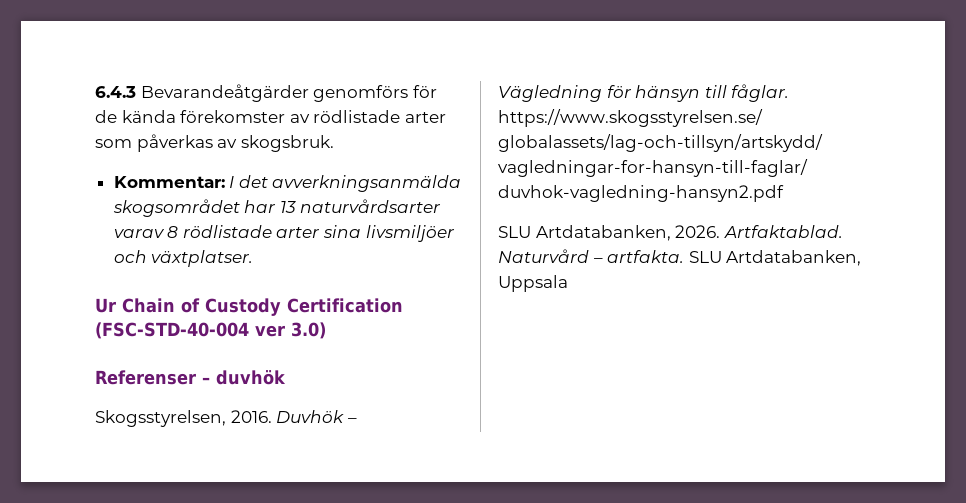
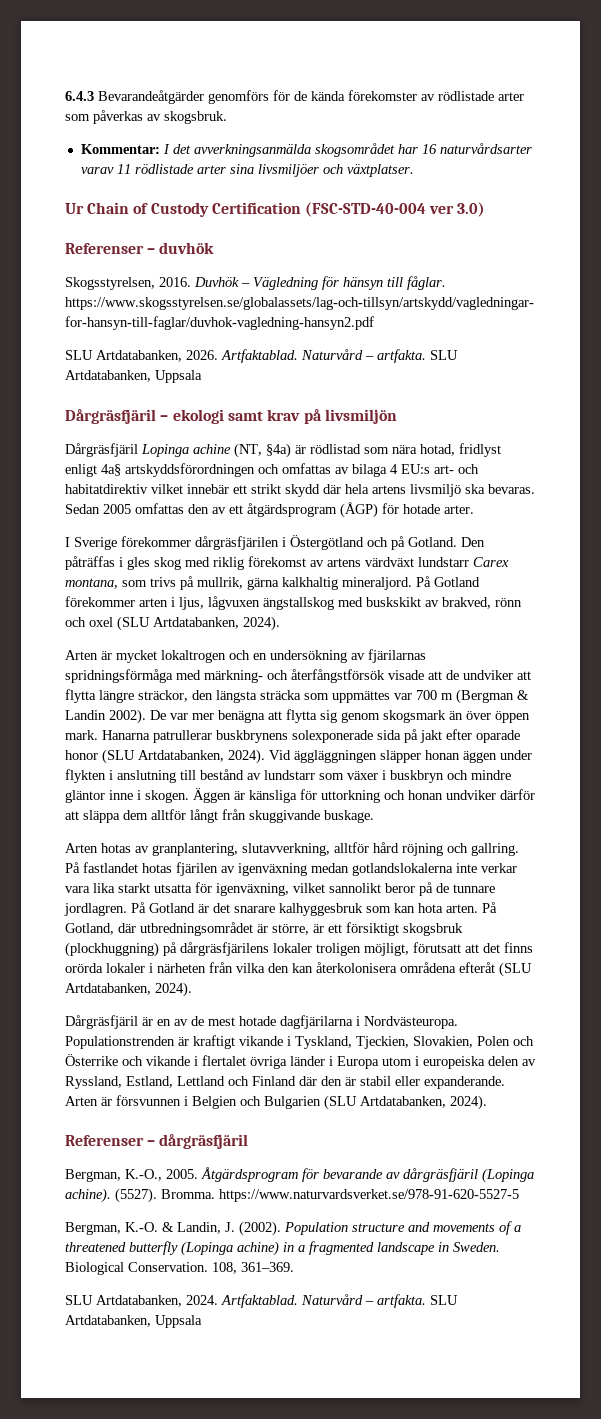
[279,201,296,213] 13 -> [421,144,437,154] 16
[167,226,179,238] 8 -> [116,164,131,174] 11
(568, 283) none -> [65,409,397,424] [65,443,501,458] [65,463,479,477] [65,484,535,497] [65,502,474,518] [65,535,485,550] [65,556,509,570] [65,576,480,590] [65,596,522,610] [65,616,280,631] [65,649,426,663] [65,669,531,683] [65,689,529,704] [65,709,530,724] [65,729,520,743] [65,749,532,764] [65,769,511,783] [65,788,535,803] [65,809,374,823] [65,842,519,856] [65,862,517,876] [65,882,495,896] [64,902,497,916] [65,922,463,936] [65,942,533,957] [65,962,532,977] [65,982,192,997] [65,1015,458,1029] [65,1035,534,1049] [65,1054,536,1069] [65,1076,505,1089] [65,1095,487,1110] [65,1134,249,1149] [65,1167,534,1183] [65,1188,519,1203] [65,1221,521,1236] [65,1241,500,1256] [65,1262,294,1275] [65,1294,458,1308] [65,1315,202,1328] // Dårgräsfjäril – ekologi samt krav på livsmiljön // Dårgräsfjäril Lopinga achine (NT, §4a) är rödlistad som nära hotad, fridlyst enligt 4a§ artskyddsförordningen och omfattas av bilaga 4 EU:s art- och habitatdirektiv vilket innebär ett strikt skydd där hela artens livsmiljö ska bevaras. Sedan 2005 omfattas den av ett åtgärdsprogram (ÅGP) för hotade arter. // I Sverige förekommer dårgräsfjärilen i Östergötland och på Gotland. Den påträffas i gles skog med riklig förekomst av artens värdväxt lundstarr Carex montana, som trivs på mullrik, gärna kalkhaltig mineraljord. På Gotland förekommer arten i ljus, lågvuxen ängstallskog med buskskikt av brakved, rönn och oxel (SLU Artdatabanken, 2024). // Arten är mycket lokaltrogen och en undersökning av fjärilarnas spridningsförmåga med märkning- och återfångstförsök visade att de undviker att flytta längre sträckor, den längsta sträcka som uppmättes var 700 m (Bergman & Landin 2002). De var mer benägna att flytta sig genom skogsmark än över öppen mark. Hanarna patrullerar buskbrynens solexponerade sida på jakt efter oparade honor (SLU Artdatabanken, 2024). Vid äggläggningen släpper honan äggen under flykten i anslutning till bestånd av lundstarr som växer i buskbryn och mindre gläntor inne i skogen. Äggen är känsliga för uttorkning och honan undviker därför att släppa dem alltför långt från skuggivande buskage. // Arten hotas av granplantering, slutavverkning, alltför hård röjning och gallring. På fastlandet hotas fjärilen av igenväxning medan gotlandslokalerna inte verkar vara lika starkt utsatta för igenväxning, vilket sannolikt beror på de tunnare jordlagren. På Gotland är det snarare kalhyggesbruk som kan hota arten. På Gotland, där utbredningsområdet är större, är ett försiktigt skogsbruk (plockhuggning) på dårgräsfjärilens lokaler troligen möjligt, förutsatt att det finns orörda lokaler i närheten från vilka den kan återkolonisera områdena efteråt (SLU Artdatabanken, 2024). // Dårgräsfjäril är en av de mest hotade dagfjärilarna i Nordvästeuropa. Populationstrenden är kraftigt vikande i Tyskland, Tjeckien, Slovakien, Polen och Österrike och vikande i flertalet övriga länder i Europa utom i europeiska delen av Ryssland, Estland, Lettland och Finland där den är stabil eller expanderande. Arten är försvunnen i Belgien och Bulgarien (SLU Artdatabanken, 2024). // Referenser – dårgräsfjäril // Bergman, K.-O., 2005. Åtgärdsprogram för bevarande av dårgräsfjäril (Lopinga achine). (5527). Bromma. https://www.naturvardsverket.se/978-91-620-5527-5 // Bergman, K.-O. & Landin, J. (2002). Population structure and movements of a threatened butterfly (Lopinga achine) in a fragmented landscape in Sweden. Biological Conservation. 108, 361–369. // SLU Artdatabanken, 2024. Artfaktablad. Naturvård – artfakta. SLU Artdatabanken, Uppsala

